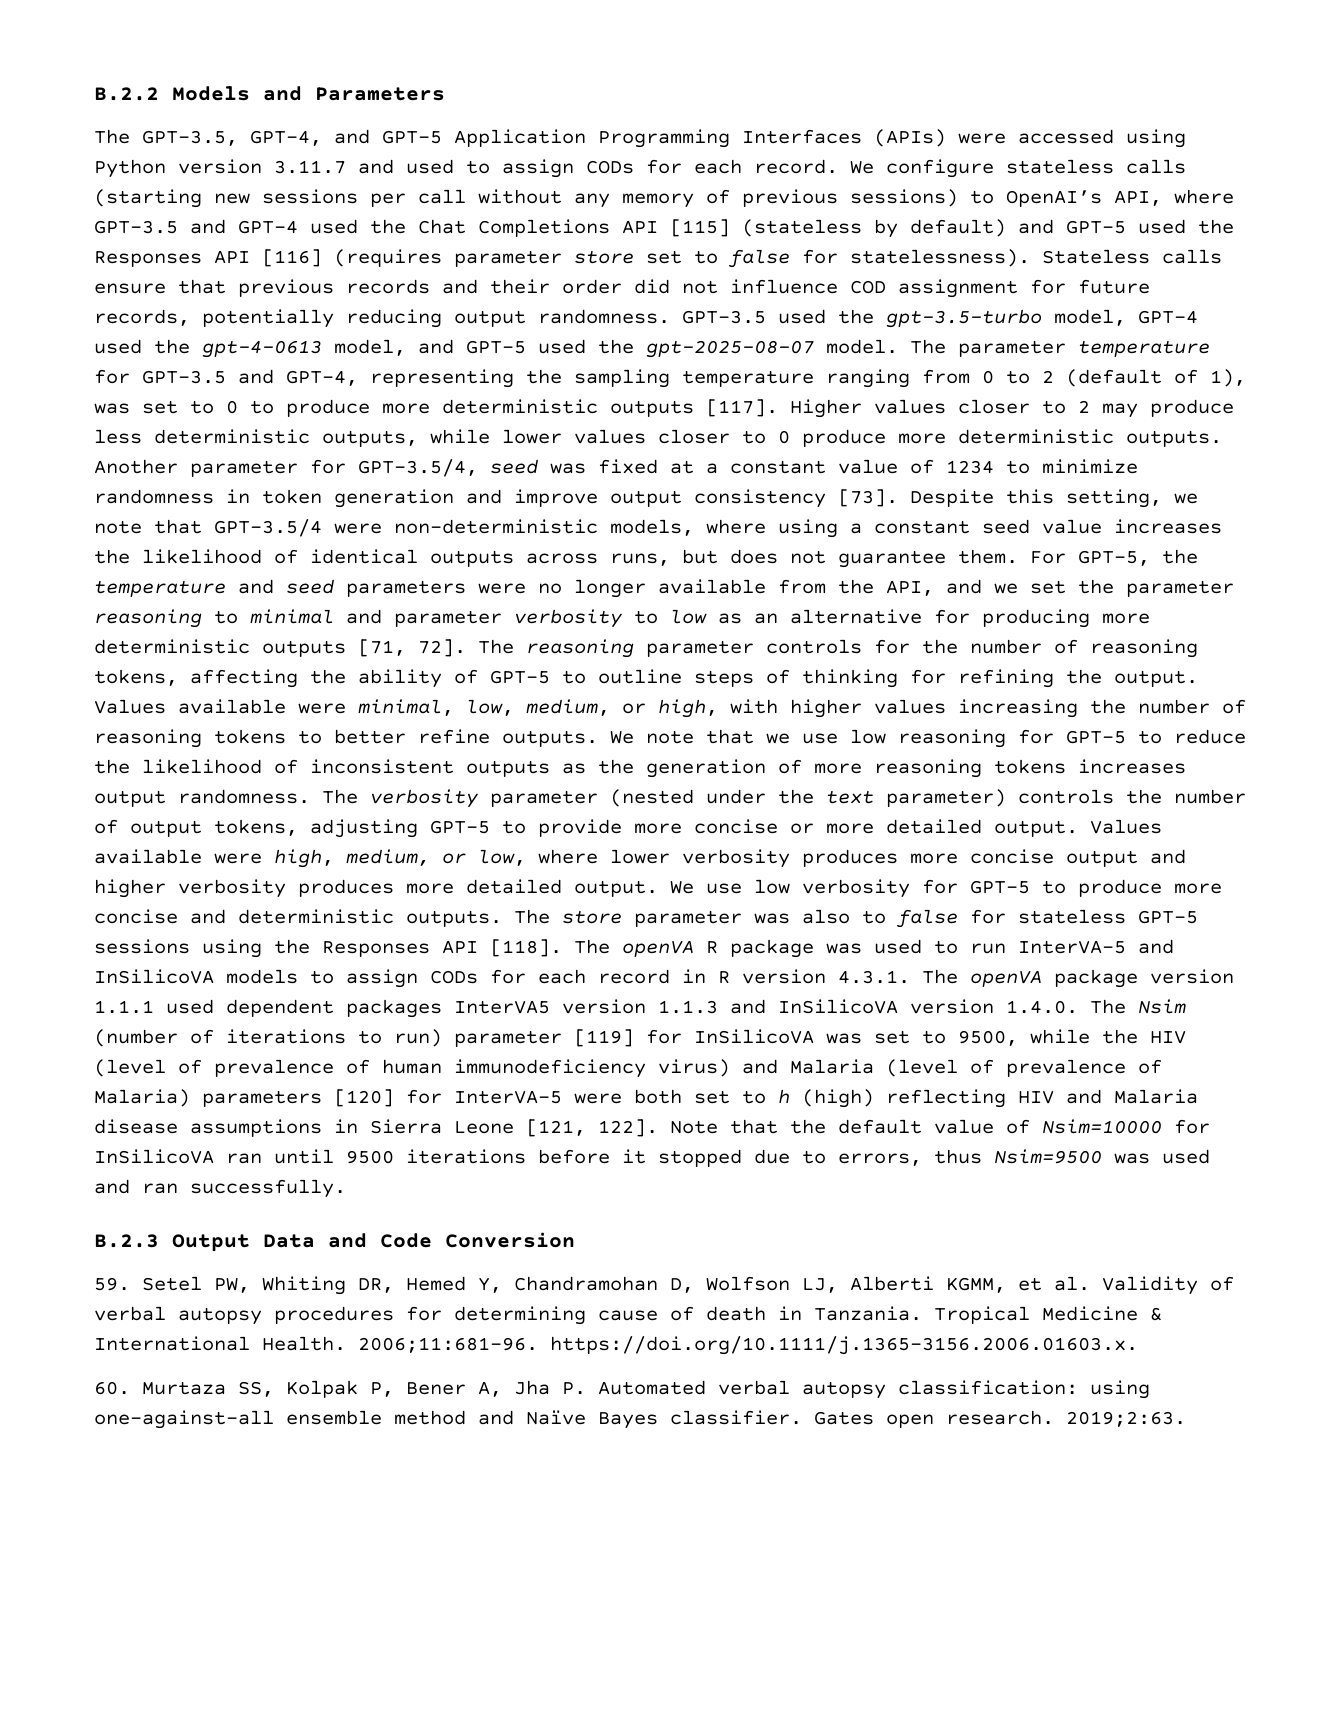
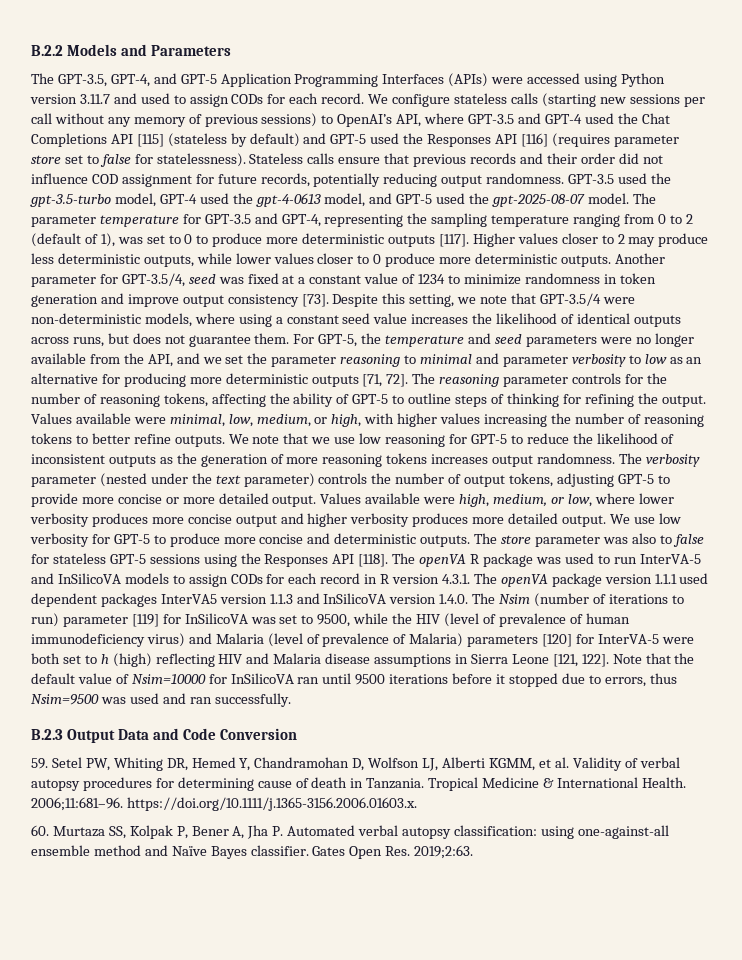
[886,1410,1054,1428] open research. -> [349,846,411,859] Open Res.

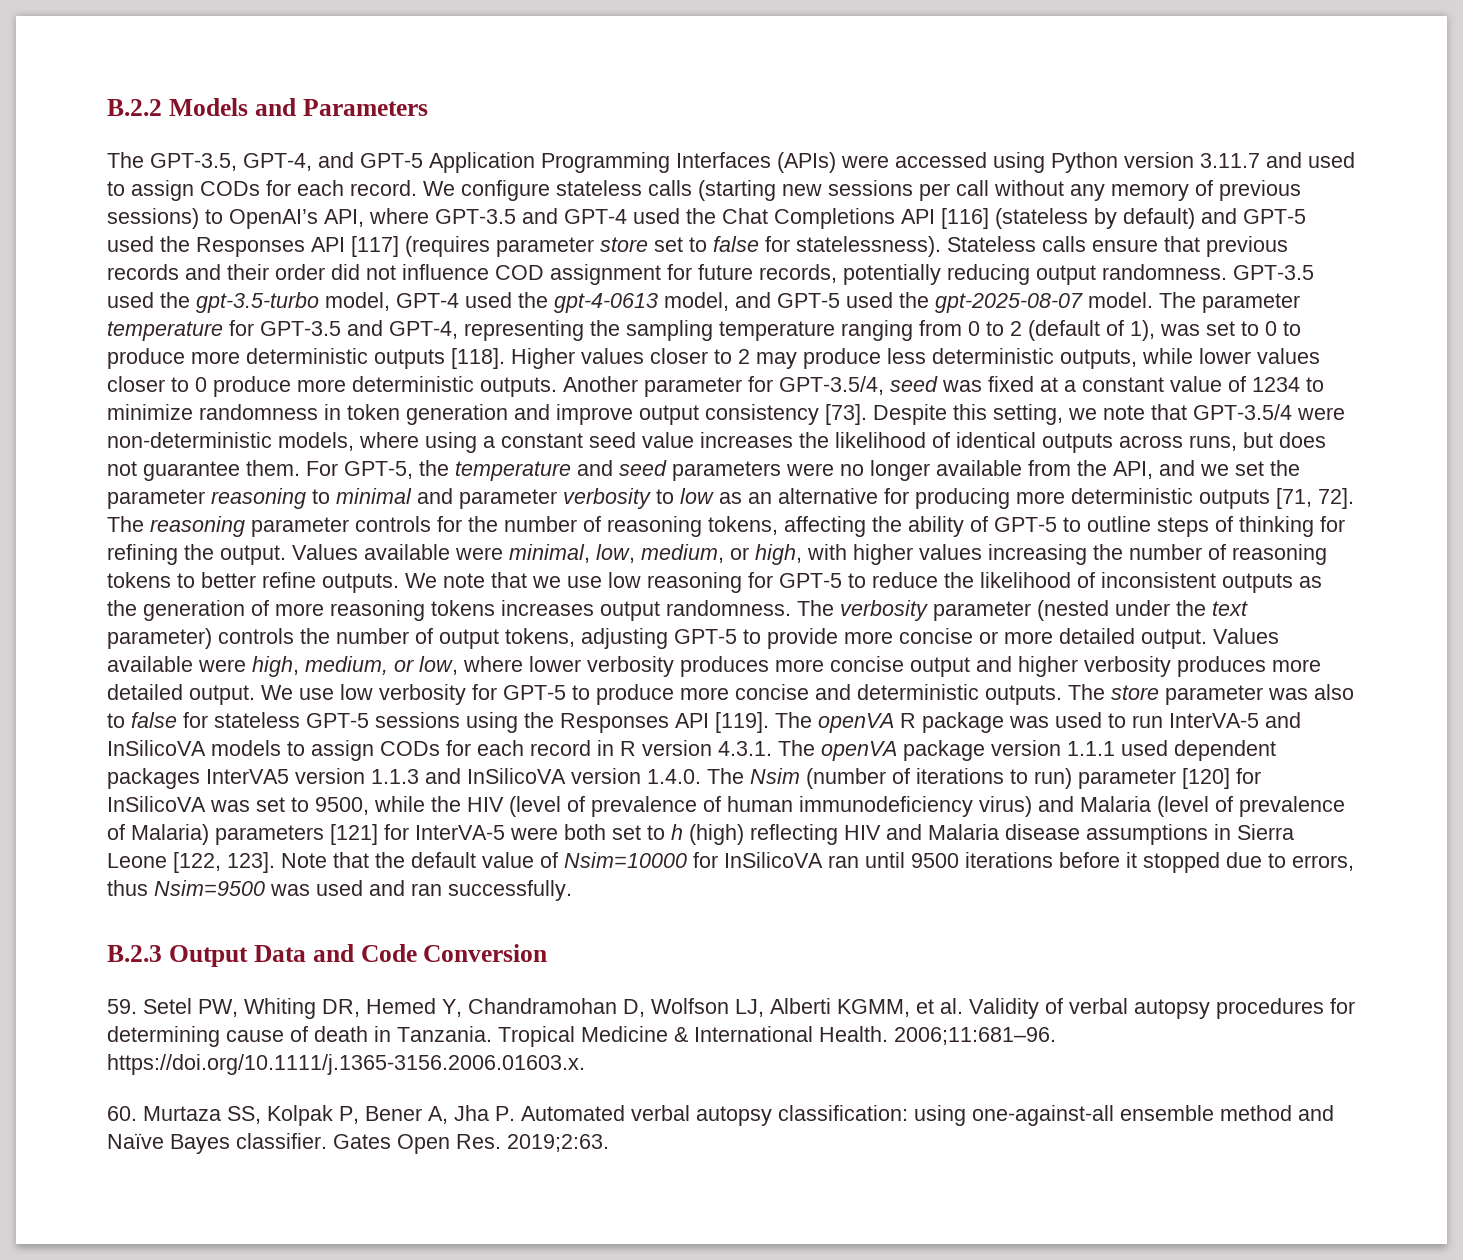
[136,134,164,147] [115] -> [941,208,989,229] [116]
[520,133,548,147] [116] -> [351,236,399,257] [117]
[438,234,469,247] [117]. -> [451,348,505,369] [118].
[358,554,389,567] [118]. -> [715,712,769,733] [119].
[131,614,159,627] [119] -> [1182,768,1230,789] [120]
[542,634,573,647] [120] -> [330,824,378,845] [121]
[552,654,609,667] [121, 122]. -> [173,852,275,873] [122, 123].

